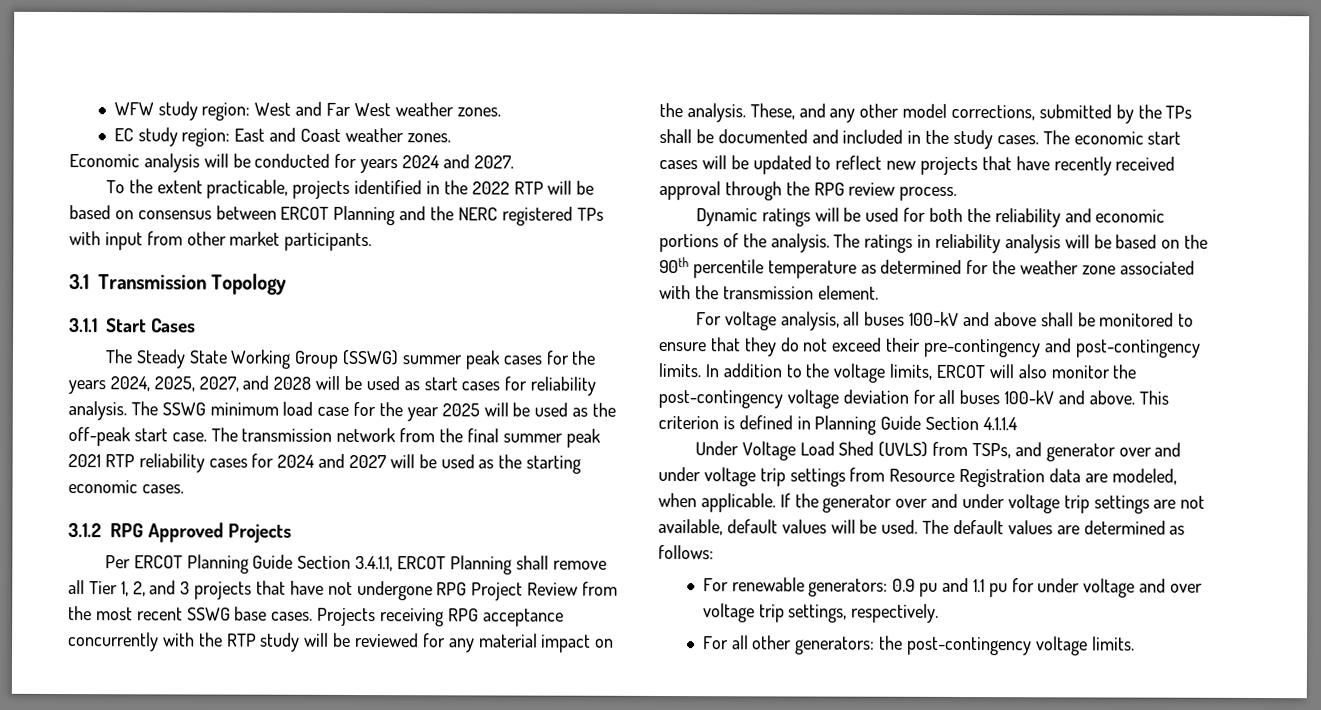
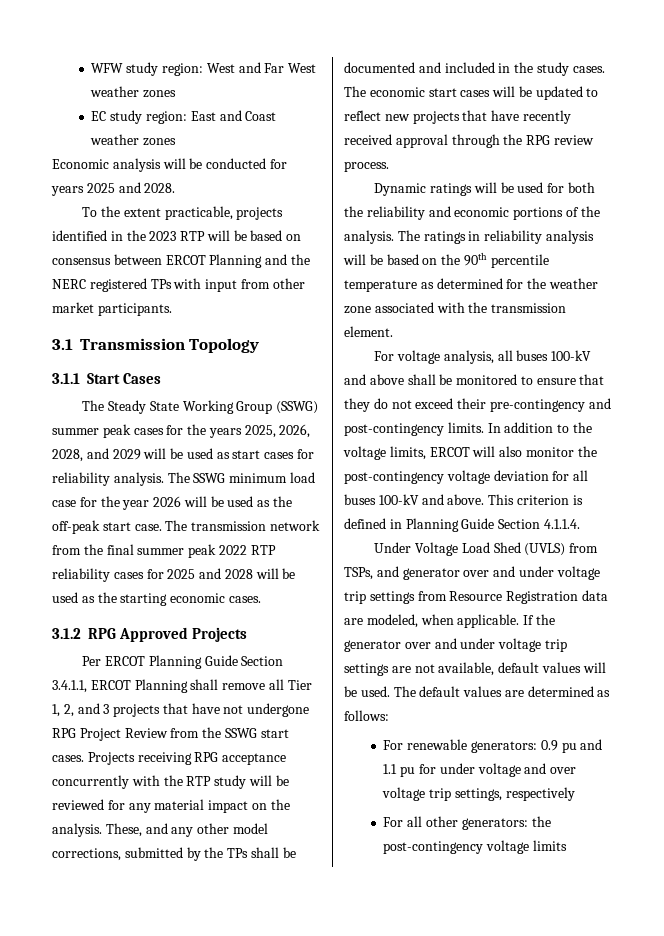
[456,107,501,117] zones. -> [143,90,177,98] zones
[406,133,451,143] zones. -> [143,138,177,146] zones
[402,154,514,169] 2024 and 2027. -> [86,182,176,193] 2025 and 2028.
[471,181,510,195] 2022 -> [149,231,177,241] 2023
[109,375,312,392] 2024, 2025, 2027, and 2028 -> [244,424,311,438] [52,448,141,462] 2025, 2026, 2028, and 2029
[441,403,480,417] 2025 -> [153,496,182,507] 2026
[68,454,101,468] 2021 -> [218,545,247,555] 2022
[277,453,388,469] 2024 and 2027 -> [167,568,253,579] 2025 and 2028
[95,606,268,621] most recent SSWG base -> [224,728,289,738] SSWG start
[983,417,1019,431] 4.1.1.4 -> [543,519,580,529] 4.1.1.4.
[851,603,940,623] respectively. -> [505,787,575,801] respectively
[1091,636,1135,651] limits. -> [533,840,568,851] limits

